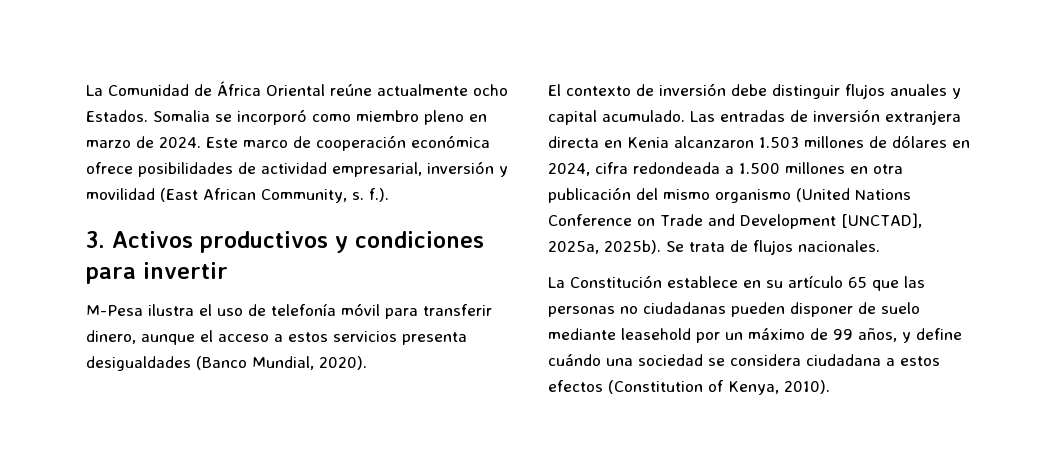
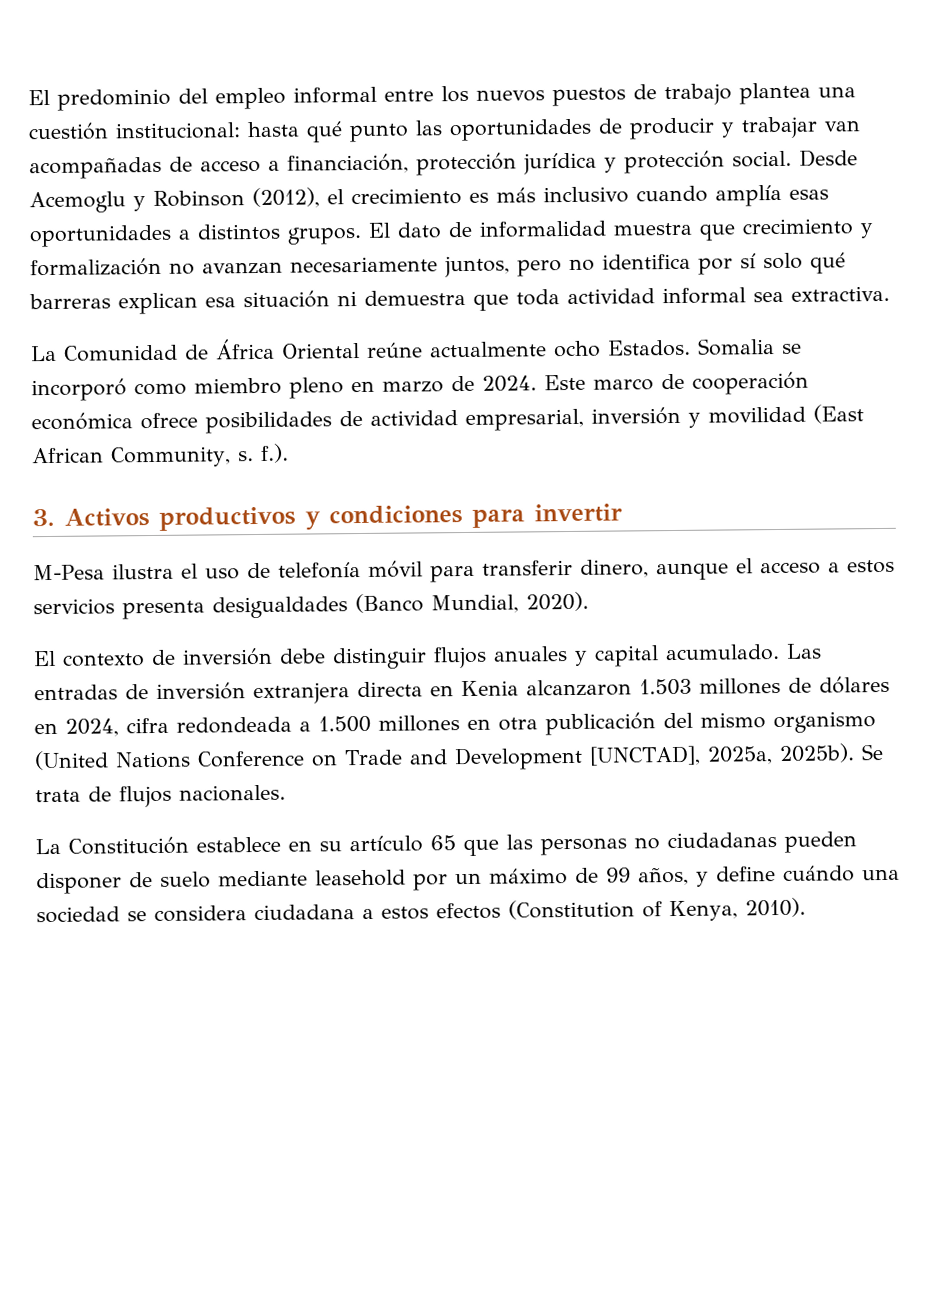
(86, 90) none -> [28,82,856,111] [28,116,861,143] [29,149,858,180] [29,184,829,214] [29,218,874,248] [30,252,846,278] [29,285,890,315] El predominio del empleo informal entre los nuevos puestos de trabajo plantea una cuestión institucional: hasta qué punto las oportunidades de producir y trabajar van acompañadas de acceso a financiación, protección jurídica y protección social. Desde Acemoglu y Robinson (2012), el crecimiento es más inclusivo cuando amplía esas oportunidades a distintos grupos. El dato de informalidad muestra que crecimiento y formalización no avanzan necesariamente juntos, pero no identifica por sí solo qué barreras explican esa situación ni demuestra que toda actividad informal sea extractiva. //

